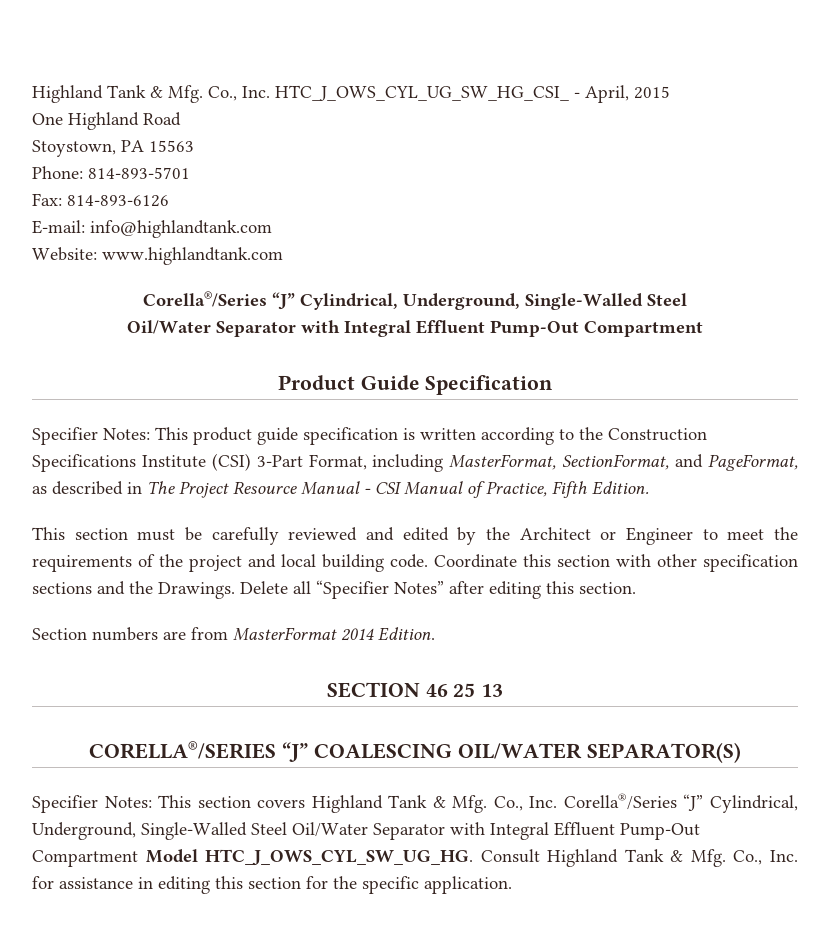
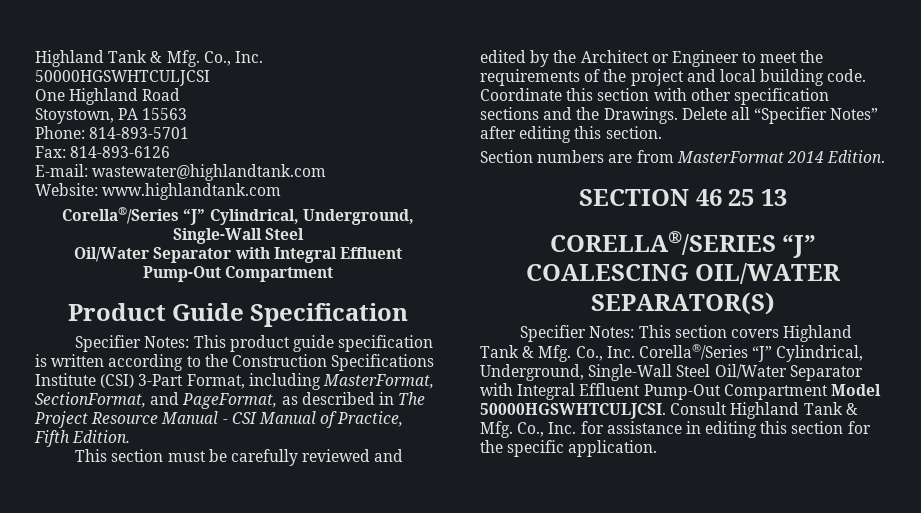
[32,85,670,103] Highland Tank & Mfg. Co., Inc. HTC_J_OWS_CYL_UG_SW_HG_CSI_ - April, 2015 -> [35,50,263,67] [35,70,210,86] Highland Tank & Mfg. Co., Inc. 50000HGSWHTCULJCSI
[90,220,272,238] info@highlandtank.com -> [92,164,327,181] wastewater@highlandtank.com
[525,293,643,310] Single-Walled -> [172,228,262,244] Single-Wall
[141,822,247,840] Single-Walled -> [588,364,673,381] Single-Wall
[205,849,474,866] HTC_J_OWS_CYL_SW_UG_HG. -> [480,403,666,419] 50000HGSWHTCULJCSI.

